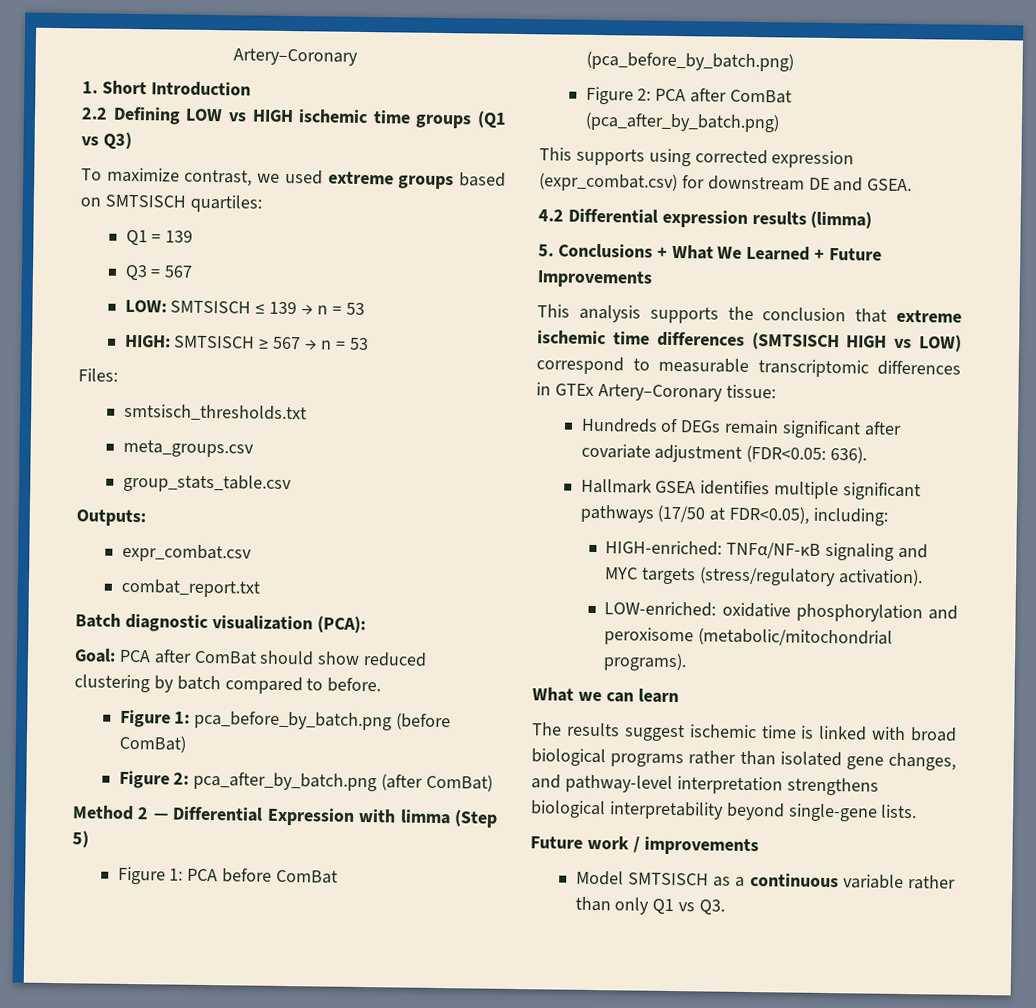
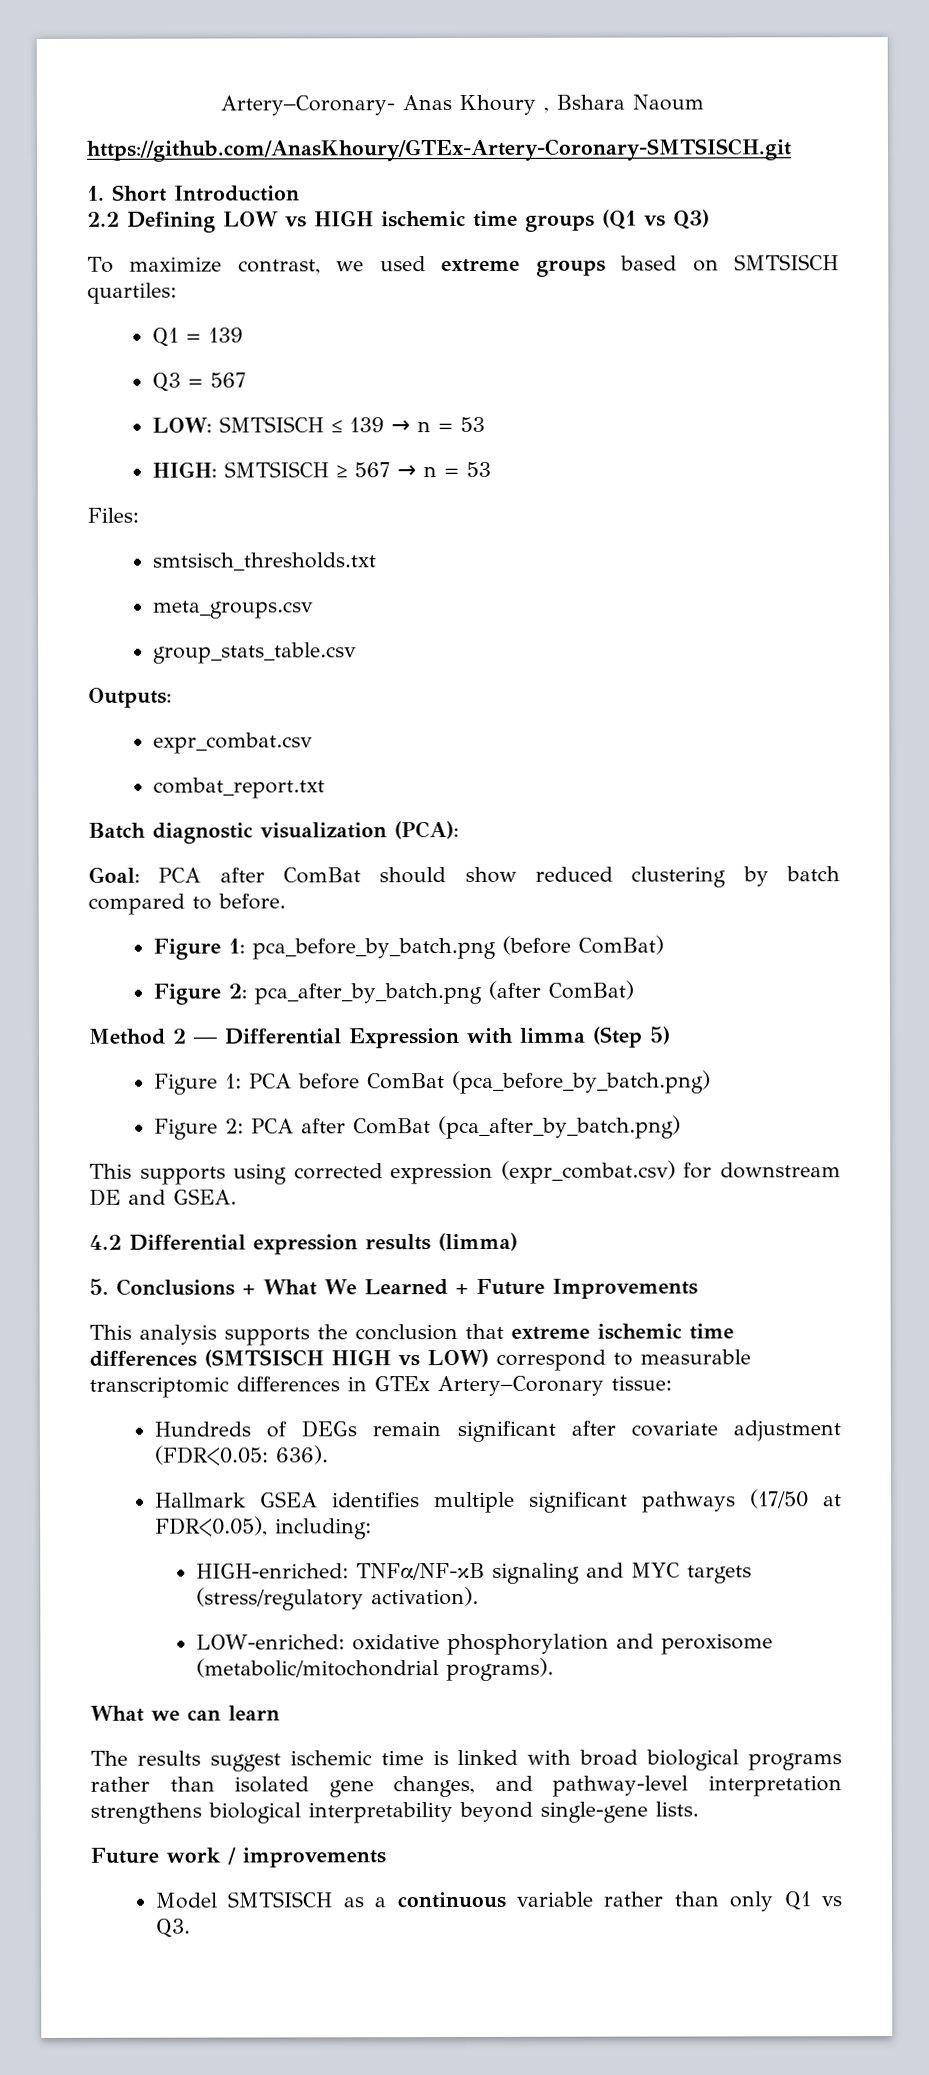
[232,48,358,66] Artery–Coronary -> [220,94,704,116] [86,138,792,162] Artery–Coronary- Anas Khoury , Bshara Naoum // https://github.com/AnasKhoury/GTEx-Artery-Coronary-SMTSISCH.git

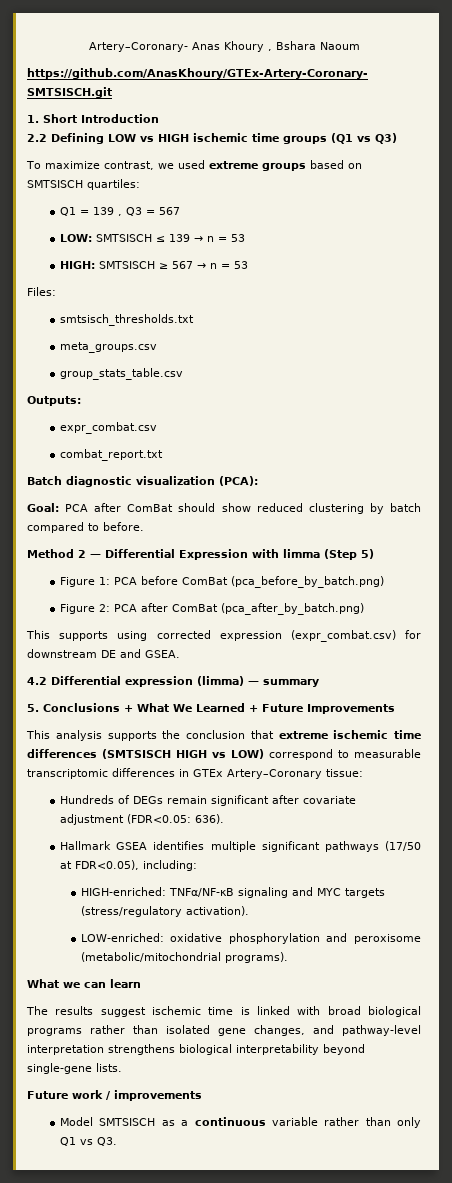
(243, 335) // -> [118,214,123,216] ,
[152,935,664,960] [152,980,634,1005] // Figure 1: pca_before_by_batch.png (before ComBat) // Figure 2: pca_after_by_batch.png (after ComBat) -> (144, 526) none
[365,1234,431,1251] results -> (193, 681) none
(518, 1242) none -> [248,679,319,687] — summary

